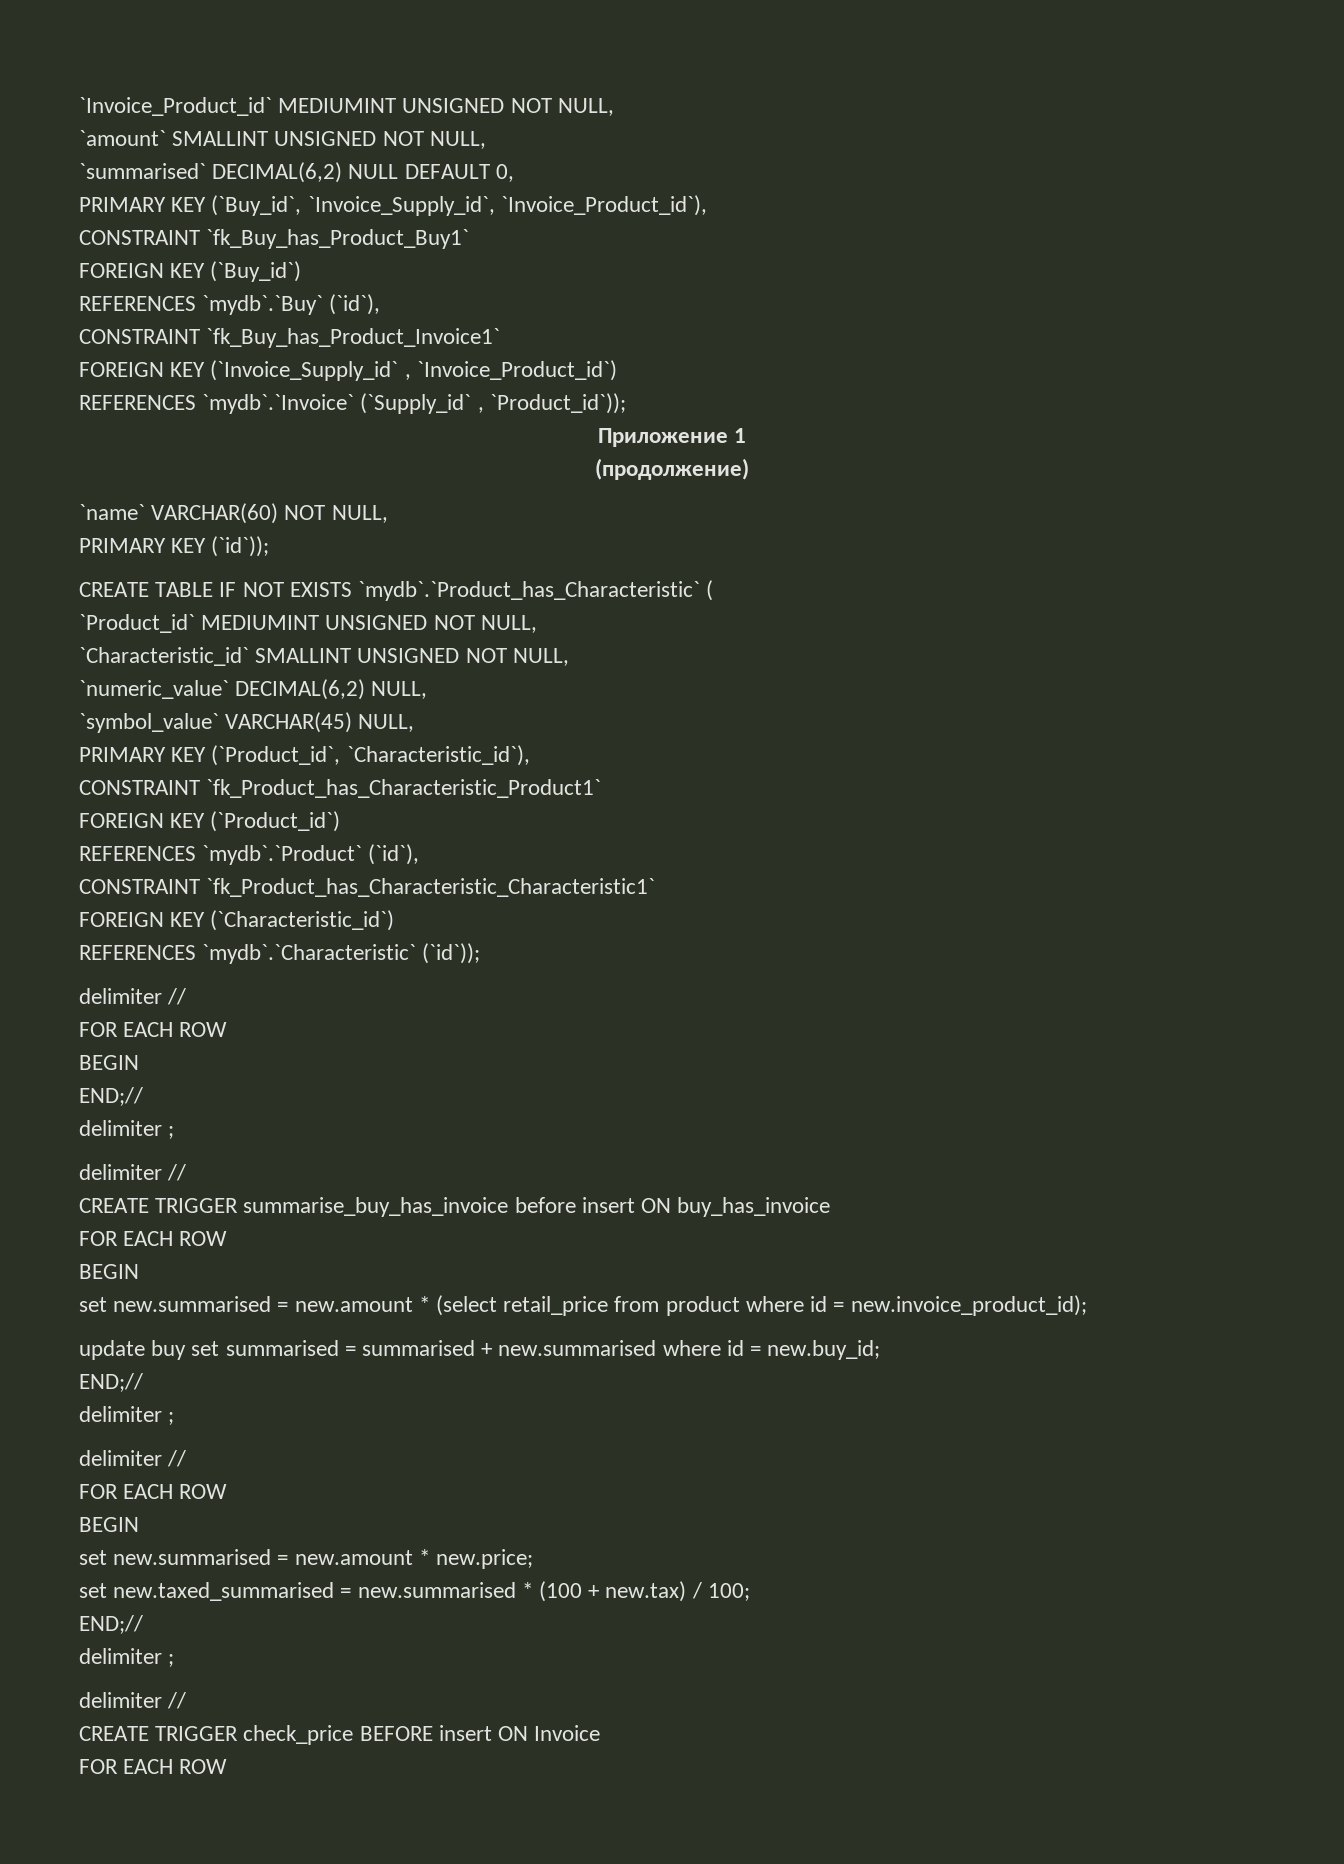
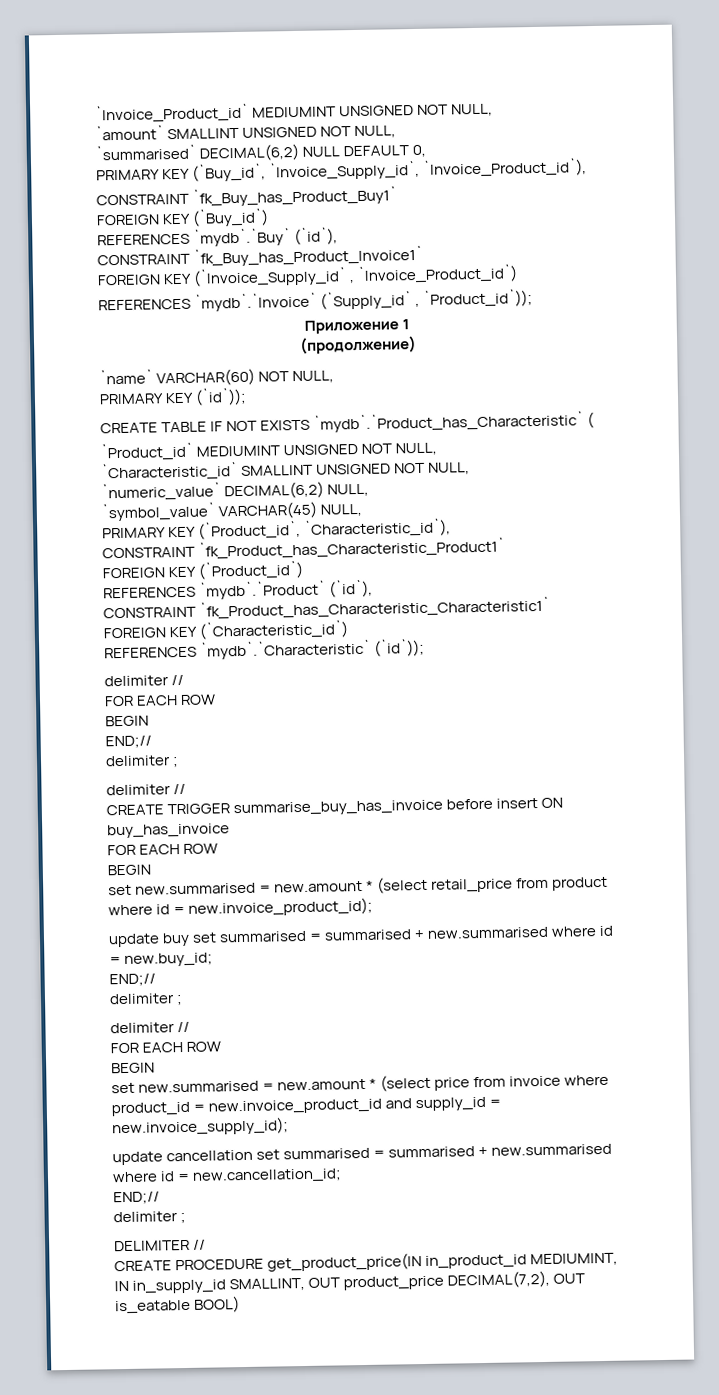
[436,1549,534,1569] [79,1581,750,1602] [79,1615,143,1634] [79,1648,175,1667] [79,1692,187,1709] [79,1725,601,1745] [79,1759,228,1774] new.price; // set new.taxed_summarised = new.summarised * (100 + new.tax) / 100; // END;// // delimiter ; // delimiter // // CREATE TRIGGER check_price BEFORE insert ON Invoice // FOR EACH ROW -> [380,1074,610,1092] [111,1096,502,1117] [112,1117,289,1137] [112,1143,613,1166] [112,1168,343,1184] [113,1191,160,1205] [113,1211,187,1224] [114,1239,207,1252] [114,1252,619,1272] [114,1270,586,1294] [115,1296,241,1315] (select price from invoice where product_id = new.invoice_product_id and supply_id = new.invoice_supply_id); // update cancellation set summarised = summarised + new.summarised where id = new.cancellation_id; // END;// // delimiter ; // DELIMITER // // CREATE PROCEDURE get_product_price(IN in_product_id MEDIUMINT, IN in_supply_id SMALLINT, OUT product_price DECIMAL(7,2), OUT is_eatable BOOL)

